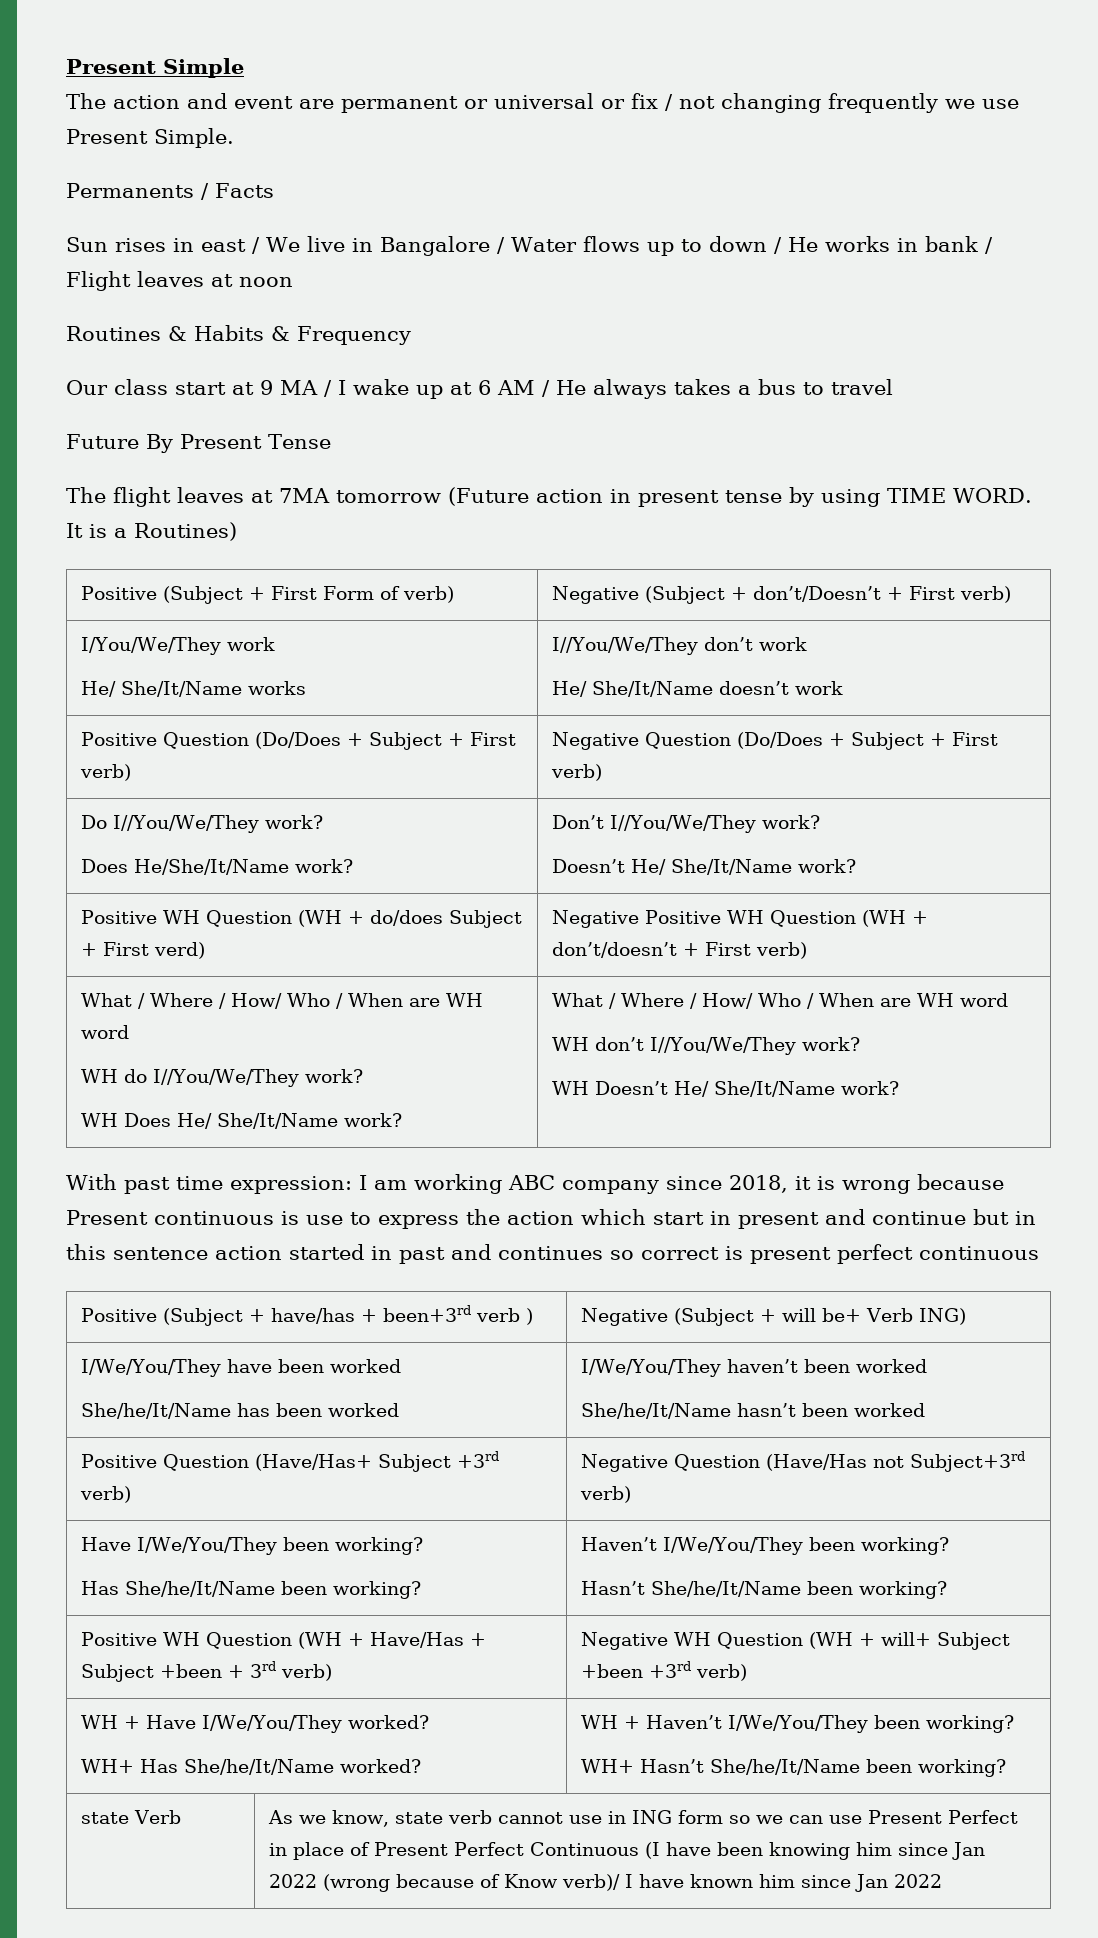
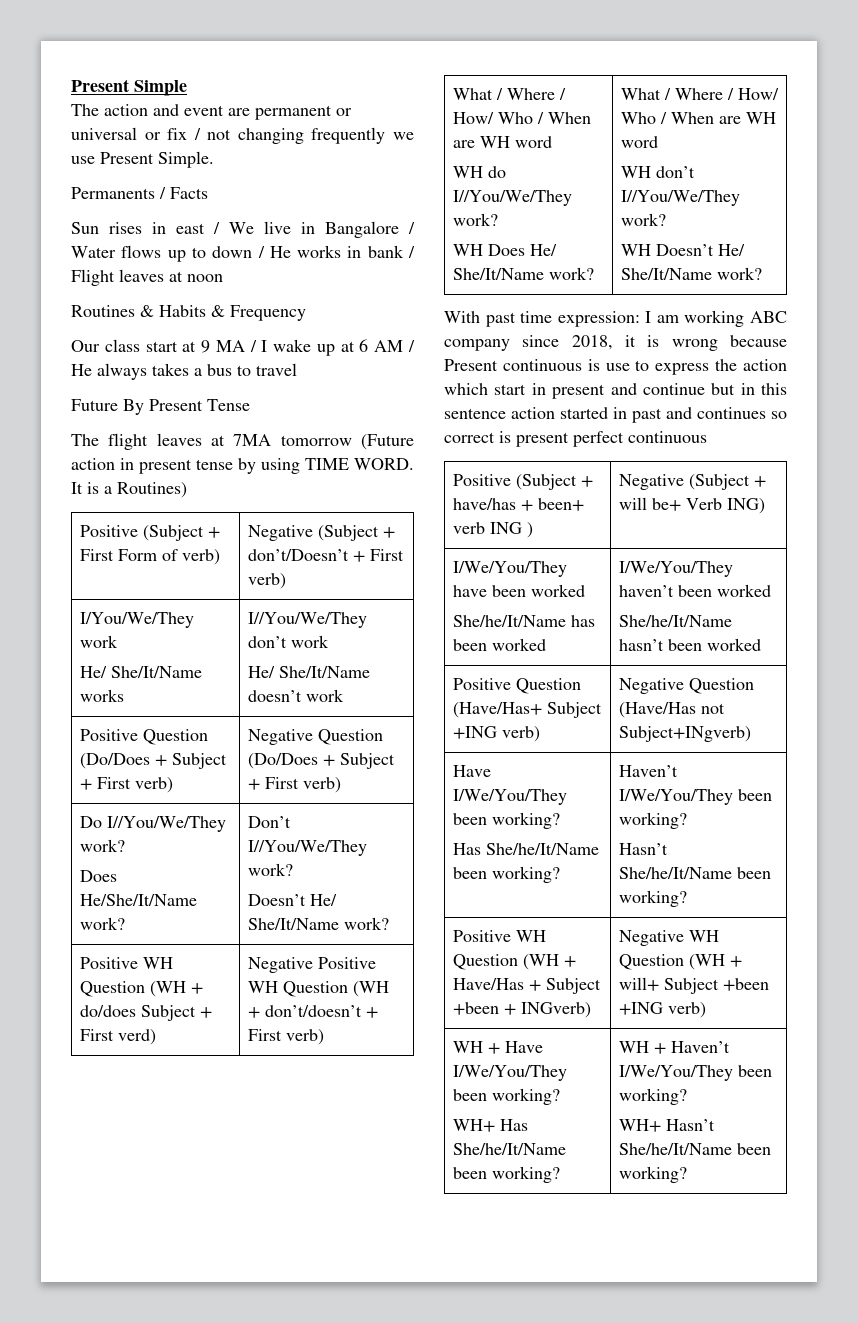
[383,1305,521,1322] been+3rd verb -> [537,498,584,511] [452,522,522,534] been+ verb ING
[457,1451,500,1468] +3rd -> [452,726,497,739] +ING
[910,1451,1026,1472] [580,1486,632,1503] Subject+3rd verb) -> [618,726,751,742] Subject+INgverb)
[250,1661,333,1681] 3rd verb) -> [520,1002,591,1018] INGverb)
[649,1661,692,1678] +3rd -> [618,1002,663,1015] +ING
[348,1715,430,1729] worked? -> [452,1088,560,1105] been working?
[340,1759,422,1773] worked? -> [452,1166,560,1183] been working?
[81,1810,182,1824] [268,1810,1019,1827] [269,1842,986,1860] [269,1874,943,1892] // state Verb | As we know, state verb cannot use in ING form so we can use Present Perfect in place of Present Perfect Continuous (I have been knowing him since Jan 2022 (wrong because of Know verb)/ I have known him since Jan 2022 -> (687, 1174) none

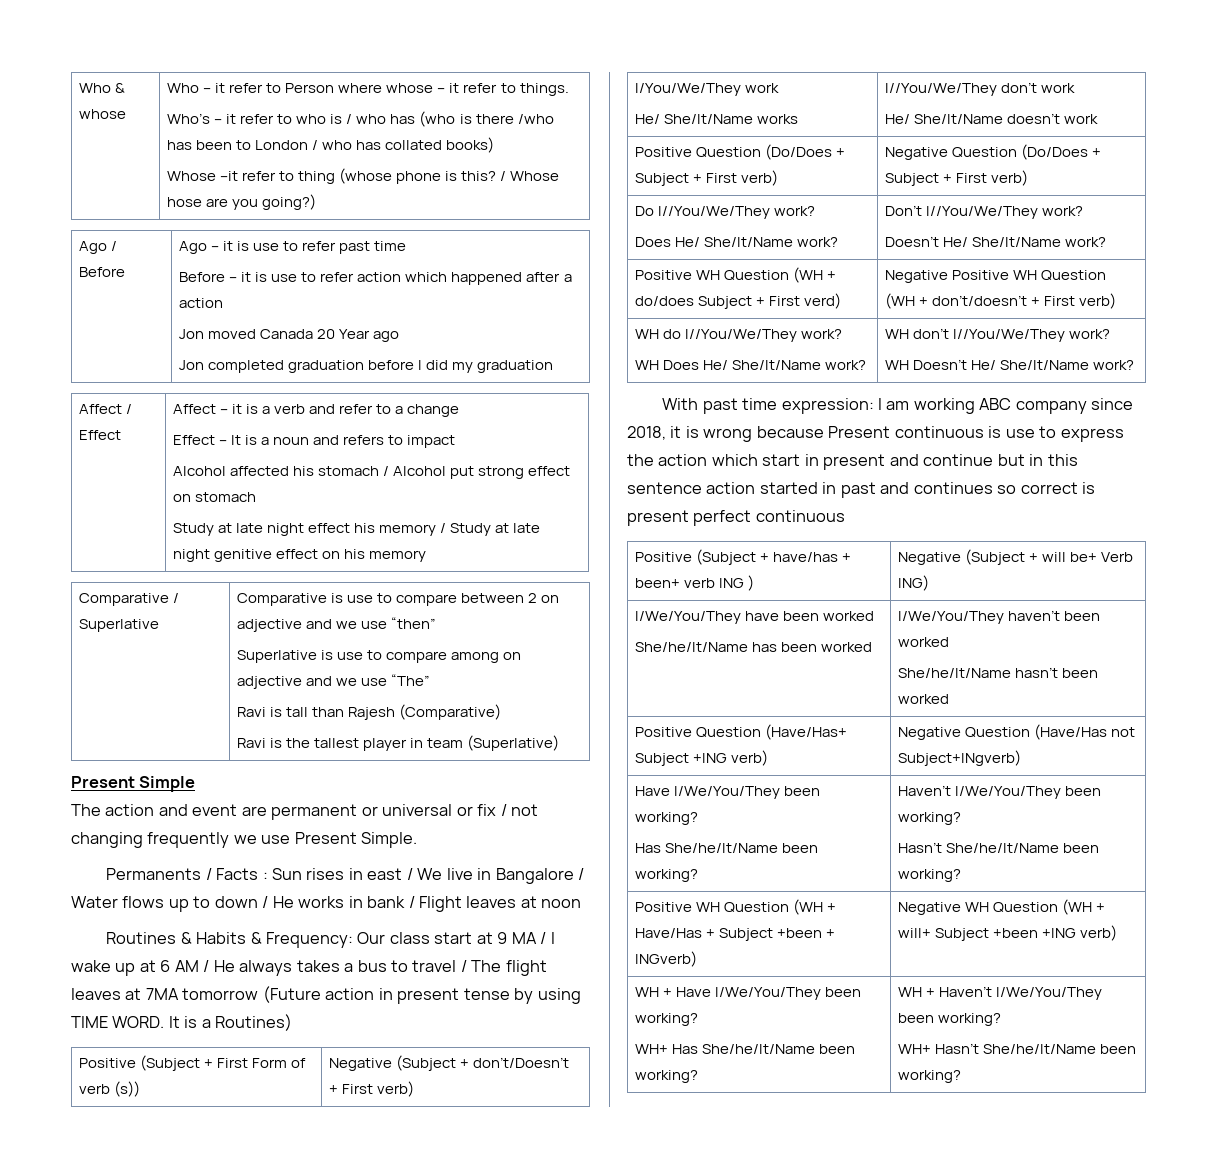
(71, 85) none -> [78,83,125,93] [78,109,126,119] [166,83,569,96] [166,111,554,127] [166,137,495,153] [166,168,560,184] [166,194,317,210] [78,241,117,254] [78,267,125,277] [178,241,407,254] [178,272,572,285] [178,298,223,308] [178,329,400,342] [178,360,554,373] [78,404,132,414] [78,430,121,440] [172,404,460,417] [172,435,456,448] [172,466,571,479] [172,492,256,502] [172,523,541,536] [172,549,427,562] [78,593,179,606] [78,619,159,632] [236,593,560,606] [236,617,437,632] [236,650,522,663] [236,674,431,689] [236,704,502,720] [236,735,560,751] Who & whose | Who – it refer to Person where whose – it refer to things. // Who’s – it refer to who is / who has (who is there /who has been to London / who has collated books) // Whose –it refer to thing (whose phone is this? / Whose hose are you going?) // Ago / Before | Ago – it is use to refer past time // Before – it is use to refer action which happened after a action // Jon moved Canada 20 Year ago // Jon completed graduation before I did my graduation // Affect / Effect | Affect – it is a verb and refer to a change // Effect – It is a noun and refers to impact // Alcohol affected his stomach / Alcohol put strong effect on stomach // Study at late night effect his memory / Study at late night genitive effect on his memory // Comparative / Superlative | Comparative is use to compare between 2 on adjective and we use “then” // Superlative is use to compare among on adjective and we use “The” // Ravi is tall than Rajesh (Comparative) // Ravi is the tallest player in team (Superlative) //
(208, 193) // -> [262,872,268,880] :
[230,305,306,321] Frequency // -> [266,932,354,948] Frequency:
[71,399,250,415] // Future By Present Tense // -> [460,960,467,972] /
[181,549,220,565] verb) -> [78,1081,140,1097] verb (s))
[79,894,197,906] He/She/It/Name -> [674,237,794,247] He/ She/It/Name
[452,88,566,100] [452,112,591,124] [452,136,552,148] What / Where / How/ Who / When are WH word // -> (1117, 301) none
[620,88,779,100] [620,112,776,124] [620,136,658,148] What / Where / How/ Who / When are WH word // -> (867, 365) none

